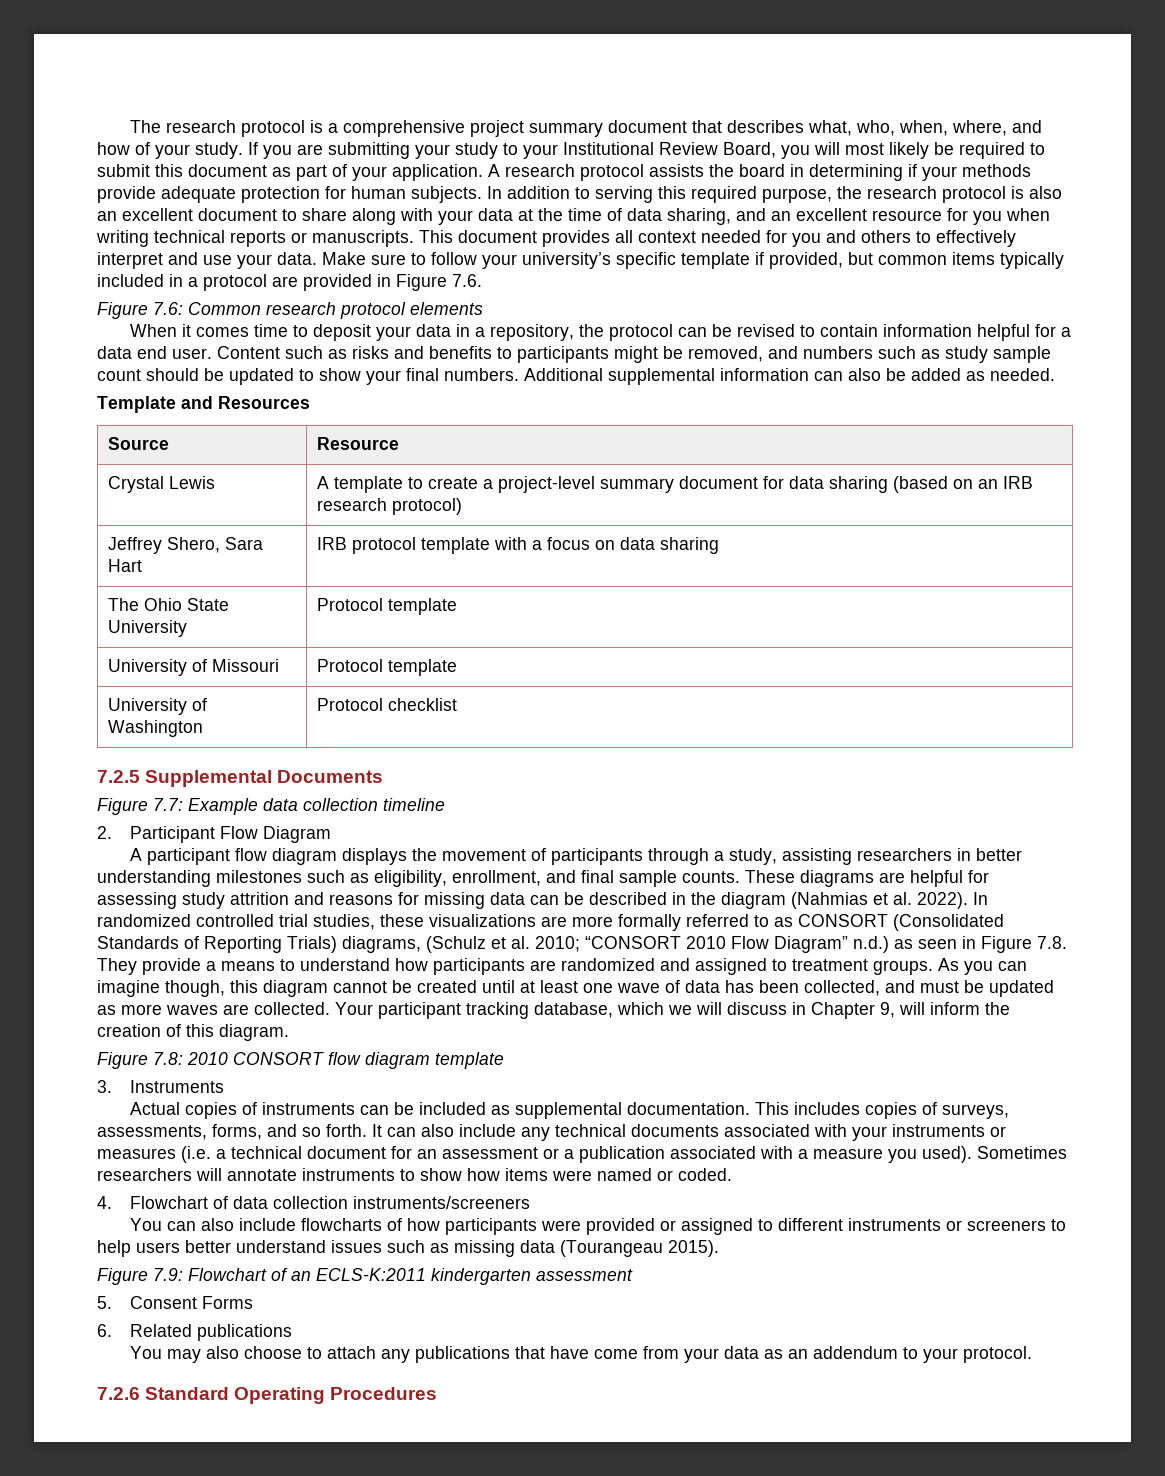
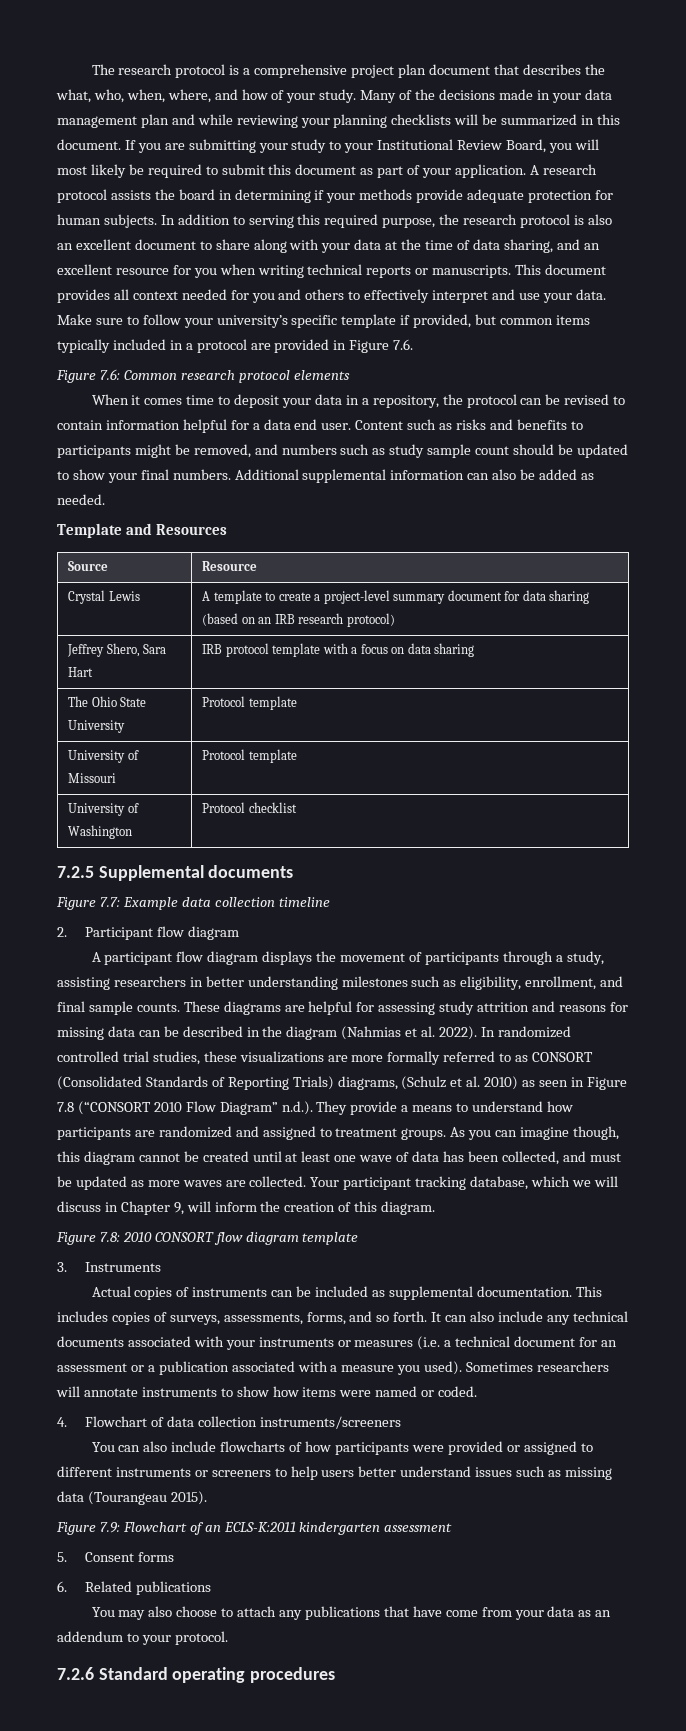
[529,122,604,137] summary -> [397,64,426,78] plan
(805, 126) none -> [584,64,605,75] the
(243, 150) none -> [360,89,612,103] [57,114,620,128] [57,139,121,150] Many of the decisions made in your data management plan and while reviewing your planning checklists will be summarized in this document.
[277,770,384,783] Documents -> [208,865,294,878] documents
[220,826,332,843] Flow Diagram -> [157,926,240,940] flow diagram
[535,936,1067,953] 2010; “CONSORT 2010 Flow Diagram” n.d.) as seen in Figure 7.8. -> [484,1076,627,1090] [57,1101,313,1115] 2010) as seen in Figure 7.8 (“CONSORT 2010 Flow Diagram” n.d.).
[202,1296,254,1309] Forms -> [138,1552,175,1562] forms
[234,1387,438,1404] Operating Procedures -> [172,1667,336,1683] operating procedures

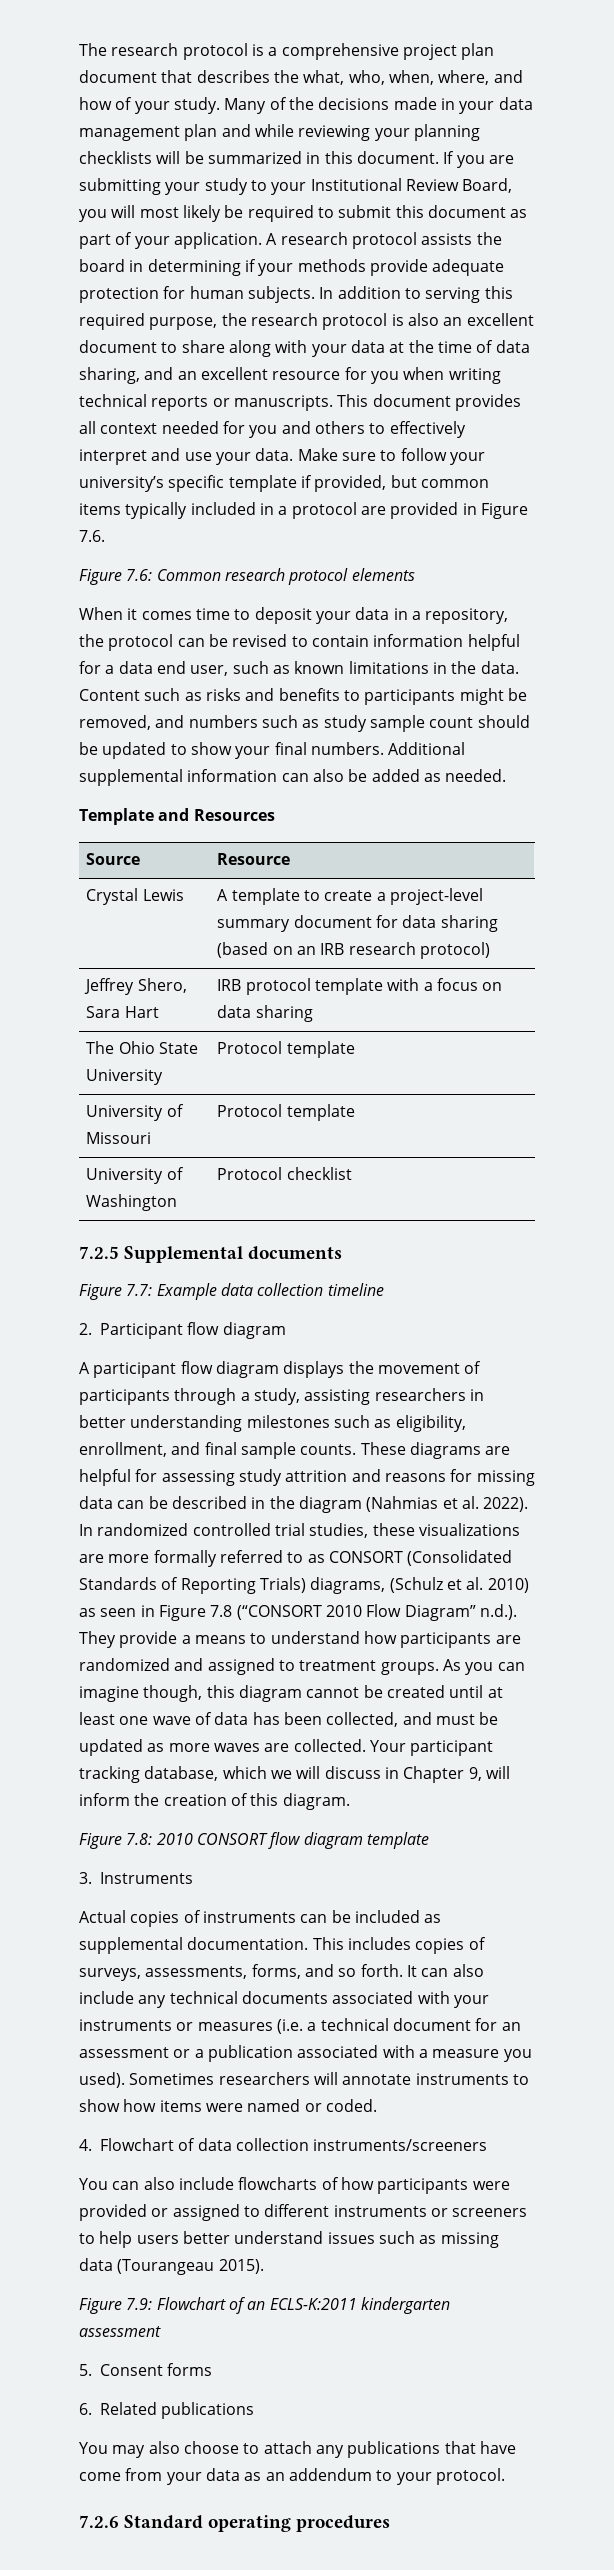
[321,423,352,430] user. -> [190,661,519,676] user, such as known limitations in the data.

